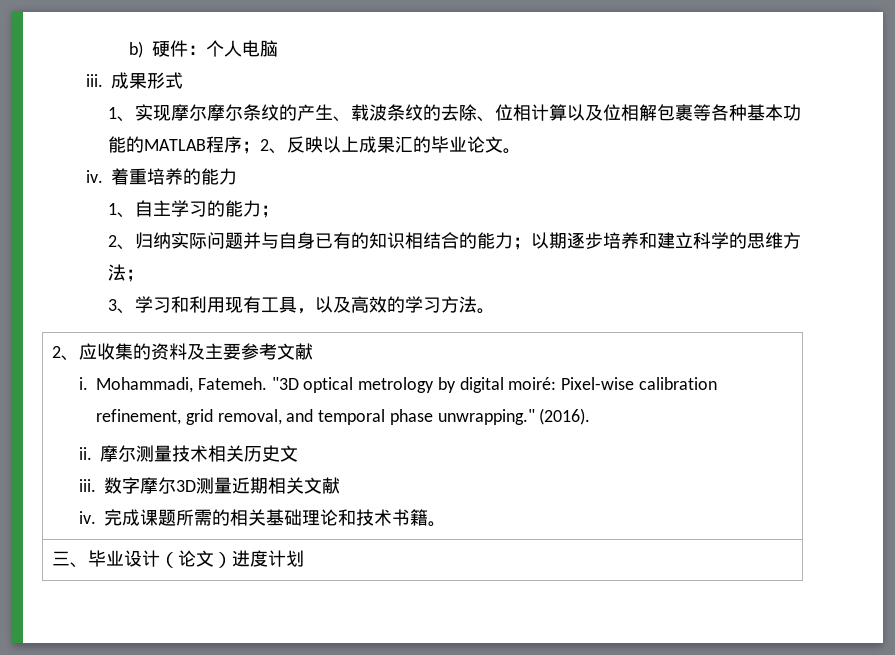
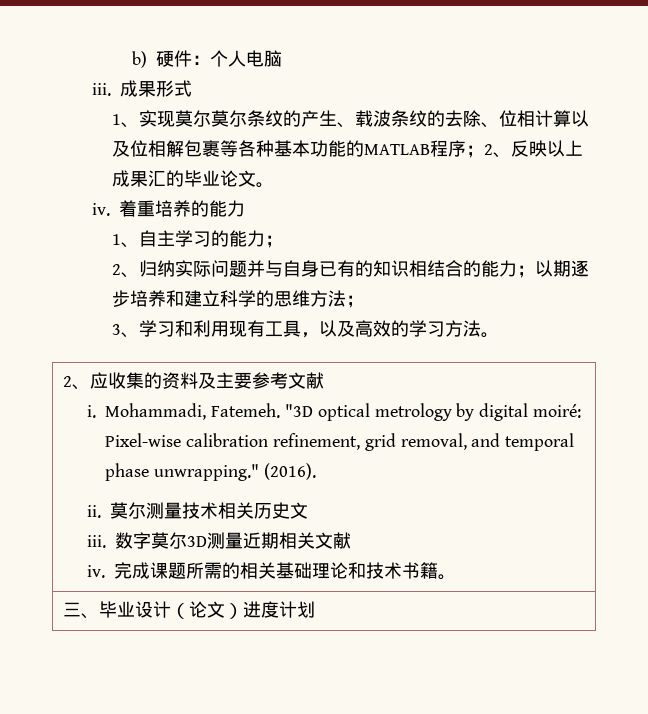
[170,104,225,121] 摩尔摩 -> [175,110,230,127] 莫尔莫
[100,445,119,462] 摩 -> [110,502,129,519] 莫
[140,477,159,494] 摩 -> [151,532,170,549] 莫

